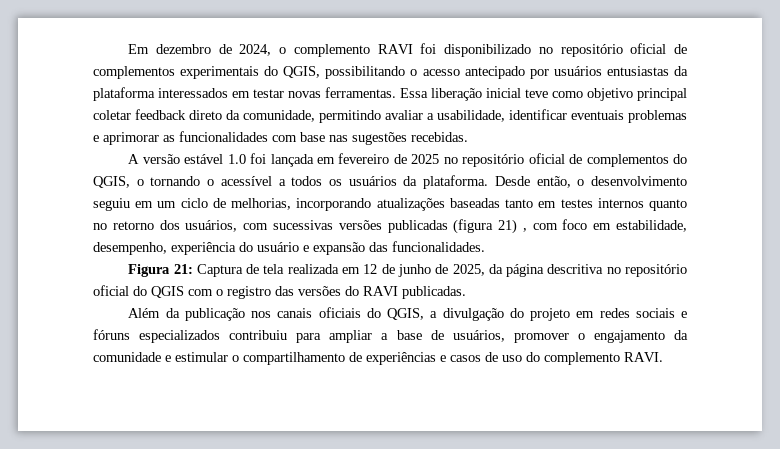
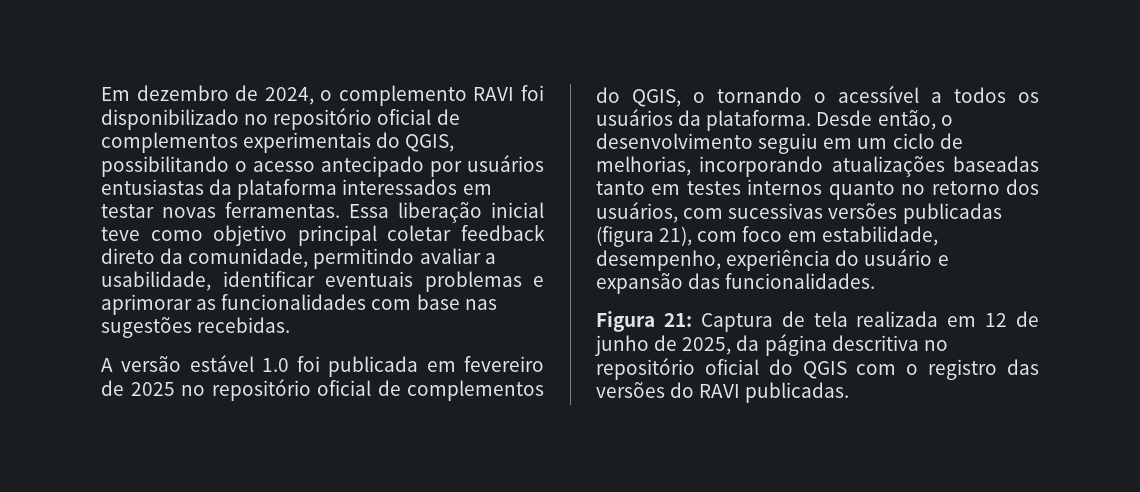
[270,154,314,167] lançada -> [328,356,419,377] publicada
[498,219,527,234] 21) , -> [659,226,693,246] 21),
[128,307,688,321] [93,329,688,343] [93,352,663,365] // Além da publicação nos canais oficiais do QGIS, a divulgação do projeto em redes sociais e fóruns especializados contribuiu para ampliar a base de usuários, promover o engajamento da comunidade e estimular o compartilhamento de experiências e casos de uso do complemento RAVI. -> (850, 392) none

